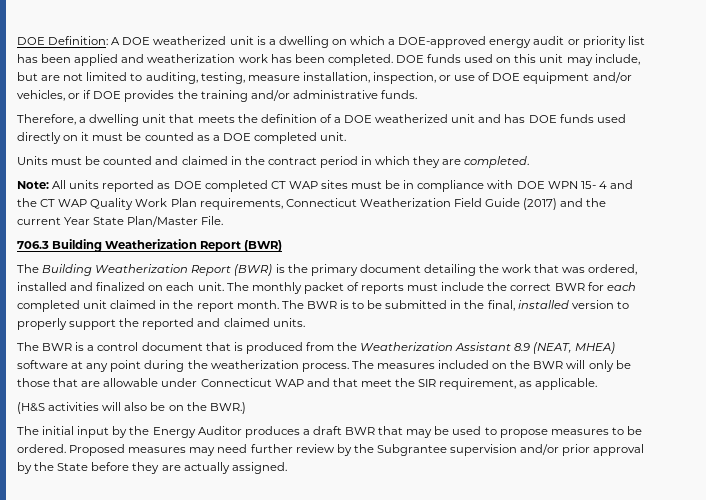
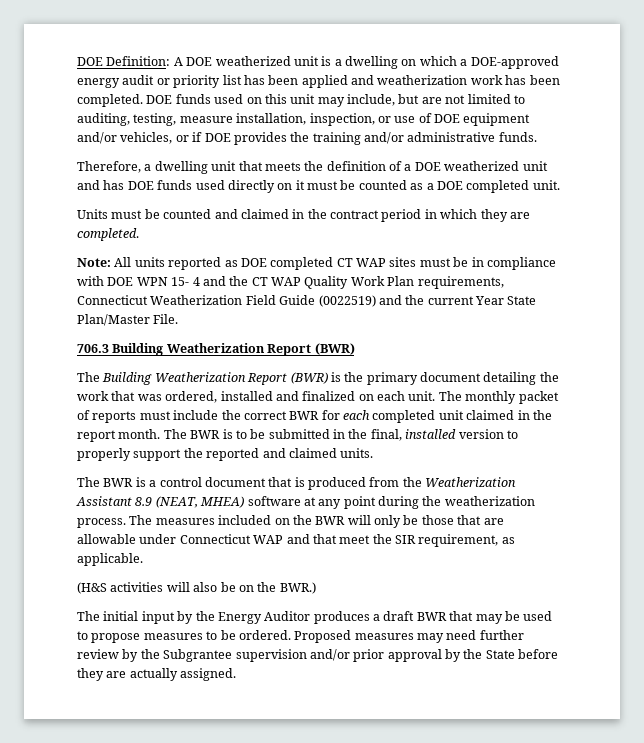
[523,198,558,210] (2017) -> [318,295,376,307] (0022519)

